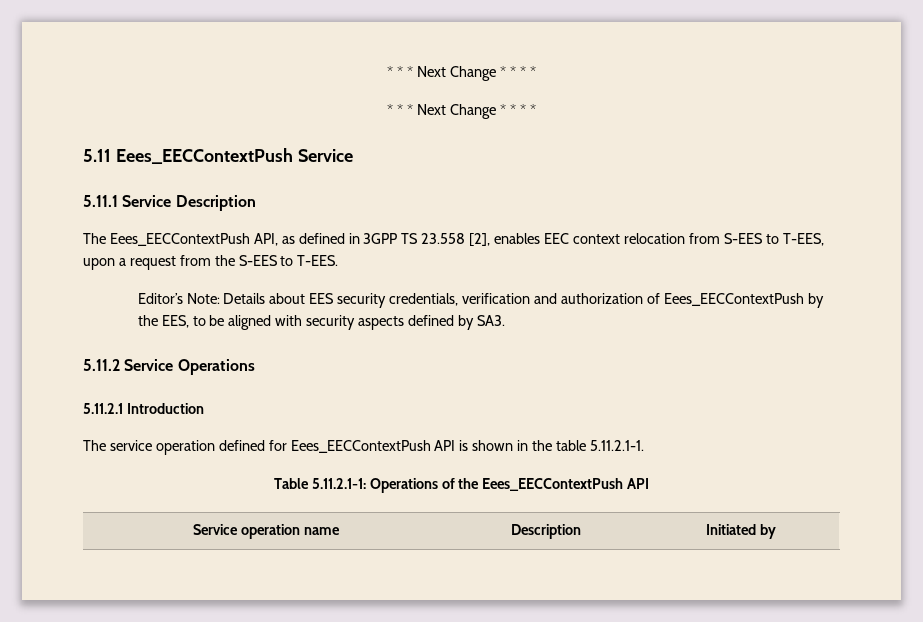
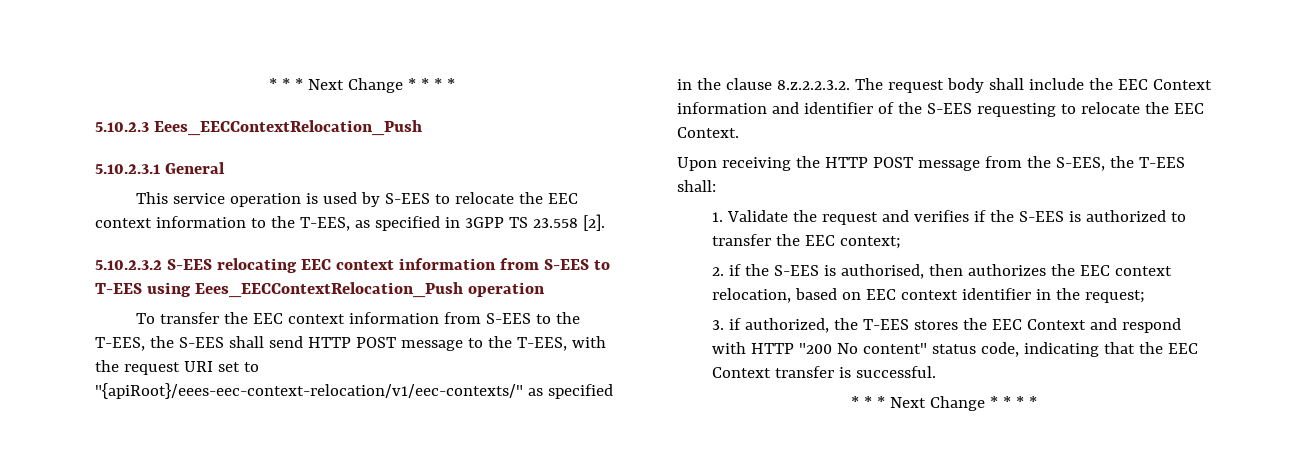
[387,66,536,81] [387,104,536,119] [83,148,353,164] [83,195,256,211] [83,233,824,246] [83,255,339,270] [137,293,824,308] [137,315,505,330] [83,359,255,375] [83,403,204,414] [83,440,644,455] [273,478,650,493] [193,524,340,539] [510,524,581,539] [706,524,776,539] * * * Next Change * * * * // * * * Next Change * * * * // 5.11 Eees_EECContextPush Service // 5.11.1 Service Description // The Eees_EECContextPush API, as defined in 3GPP TS 23.558 [2], enables EEC context relocation from S-EES to T-EES, upon a request from the S-EES to T-EES. // Editor’s Note: Details about EES security credentials, verification and authorization of Eees_EECContextPush by the EES, to be aligned with security aspects defined by SA3. // 5.11.2 Service Operations // 5.11.2.1 Introduction // The service operation defined for Eees_EECContextPush API is shown in the table 5.11.2.1-1. // Table 5.11.2.1-1: Operations of the Eees_EECContextPush API // Service operation name | Description | Initiated by -> [269,78,455,93] [95,120,422,136] [95,162,225,174] [136,192,579,207] [95,214,605,231] [95,258,610,273] [95,282,545,298] [136,312,581,324] [95,336,606,351] [95,360,259,375] [95,383,613,399] [677,78,1212,93] [677,102,1204,117] [677,127,739,138] [677,156,1185,171] [677,180,716,192] [712,210,1187,225] [712,234,902,249] [712,264,1173,279] [712,288,1146,303] [712,318,1182,333] [712,342,1199,357] [712,366,937,378] [851,396,1037,411] * * * Next Change * * * * // 5.10.2.3 Eees_EECContextRelocation_Push // 5.10.2.3.1 General // This service operation is used by S-EES to relocate the EEC context information to the T-EES, as specified in 3GPP TS 23.558 [2]. // 5.10.2.3.2 S-EES relocating EEC context information from S-EES to T-EES using Eees_EECContextRelocation_Push operation // To transfer the EEC context information from S-EES to the T-EES, the S-EES shall send HTTP POST message to the T-EES, with the request URI set to "{apiRoot}/eees-eec-context-relocation/v1/eec-contexts/" as specified in the clause 8.z.2.2.3.2. The request body shall include the EEC Context information and identifier of the S-EES requesting to relocate the EEC Context. // Upon receiving the HTTP POST message from the S-EES, the T-EES shall: // 1. Validate the request and verifies if the S-EES is authorized to transfer the EEC context; // 2. if the S-EES is authorised, then authorizes the EEC context relocation, based on EEC context identifier in the request; // 3. if authorized, the T-EES stores the EEC Context and respond with HTTP "200 No content" status code, indicating that the EEC Context transfer is successful. // * * * Next Change * * * *

